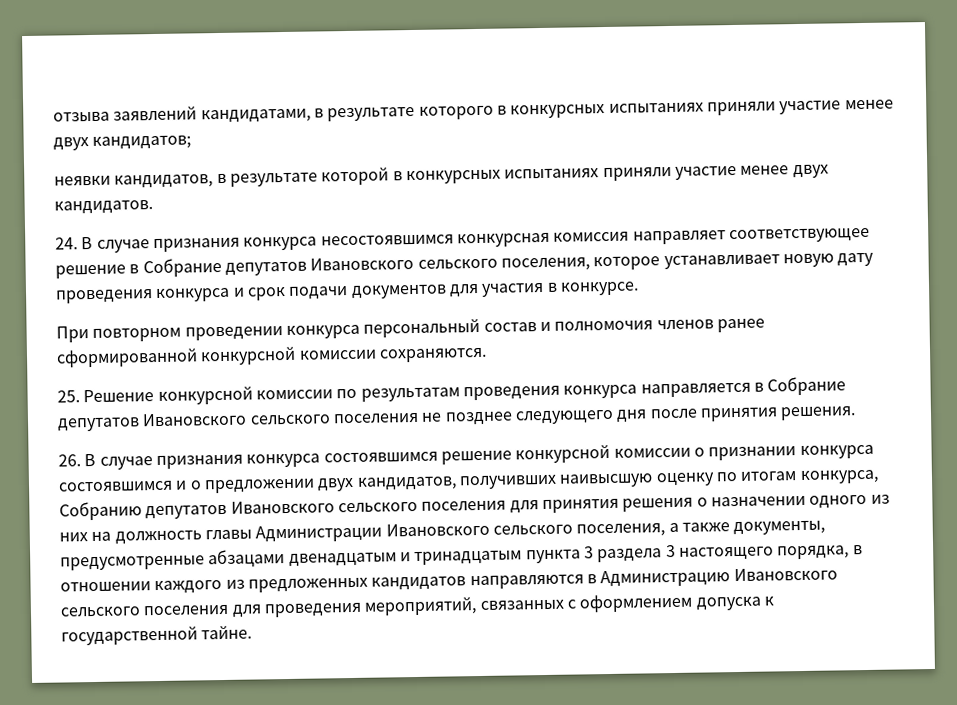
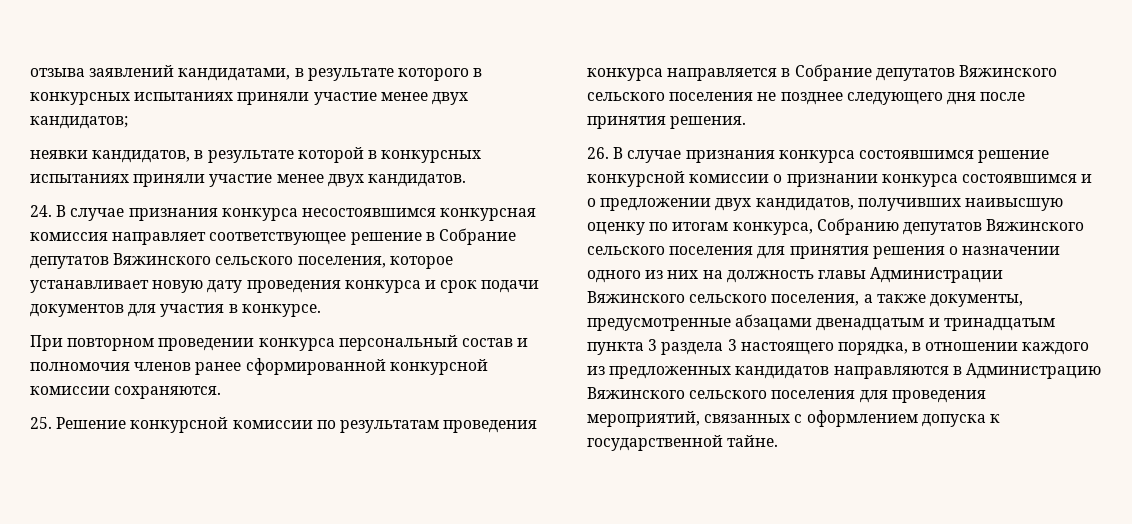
[310,256,415,271] Ивановского -> [113,253,212,265] Вяжинского
[142,412,248,427] Ивановского -> [958,65,1057,77] Вяжинского
[230,500,335,514] Ивановского -> [986,219,1085,231] Вяжинского
[385,522,490,537] Ивановского -> [587,291,685,303] Вяжинского
[733,567,838,582] Ивановского -> [587,387,685,399] Вяжинского

